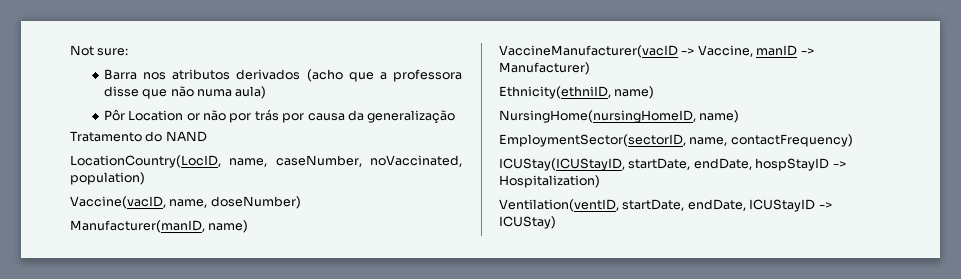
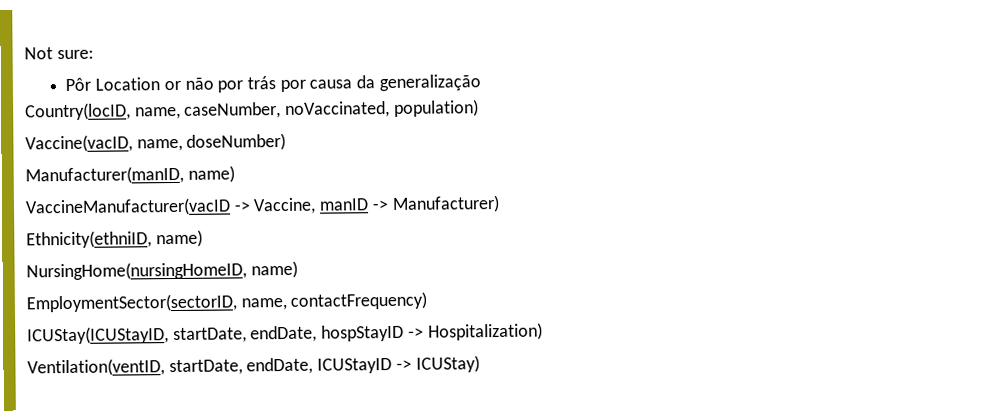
[103,69,462,82] [103,86,267,99] // Barra nos atributos derivados (acho que a professora disse que não numa aula) -> (94, 54) none
[70,131,207,142] [70,155,221,168] Tratamento do NAND // LocationCountry(LocID, -> [25,102,131,121] Country(locID,

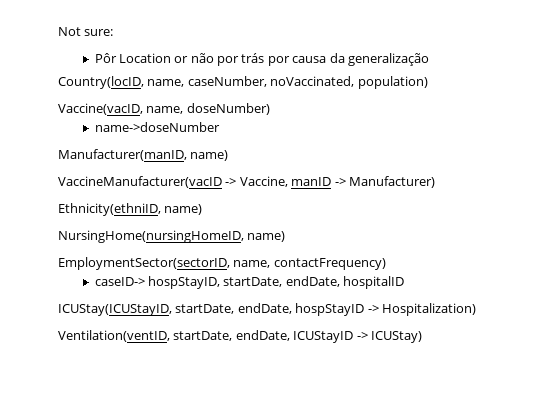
(287, 141) none -> [94,122,220,132] // name->doseNumber
(428, 300) none -> [94,276,405,289] // caseID-> hospStayID, startDate, endDate, hospitalID

